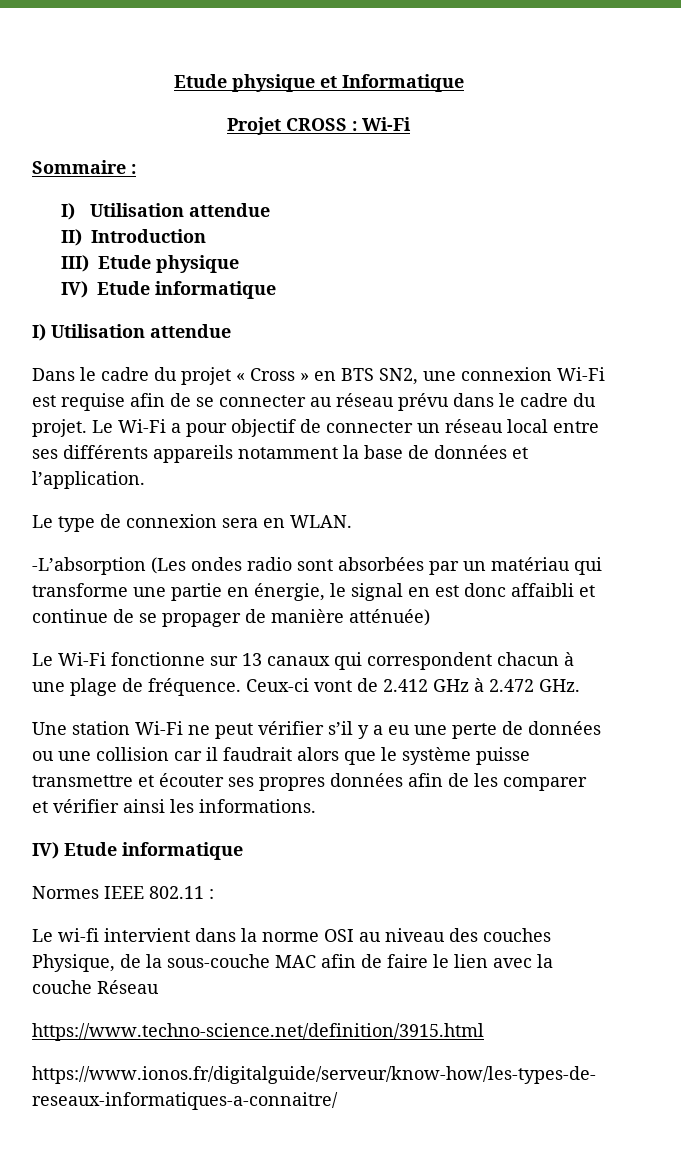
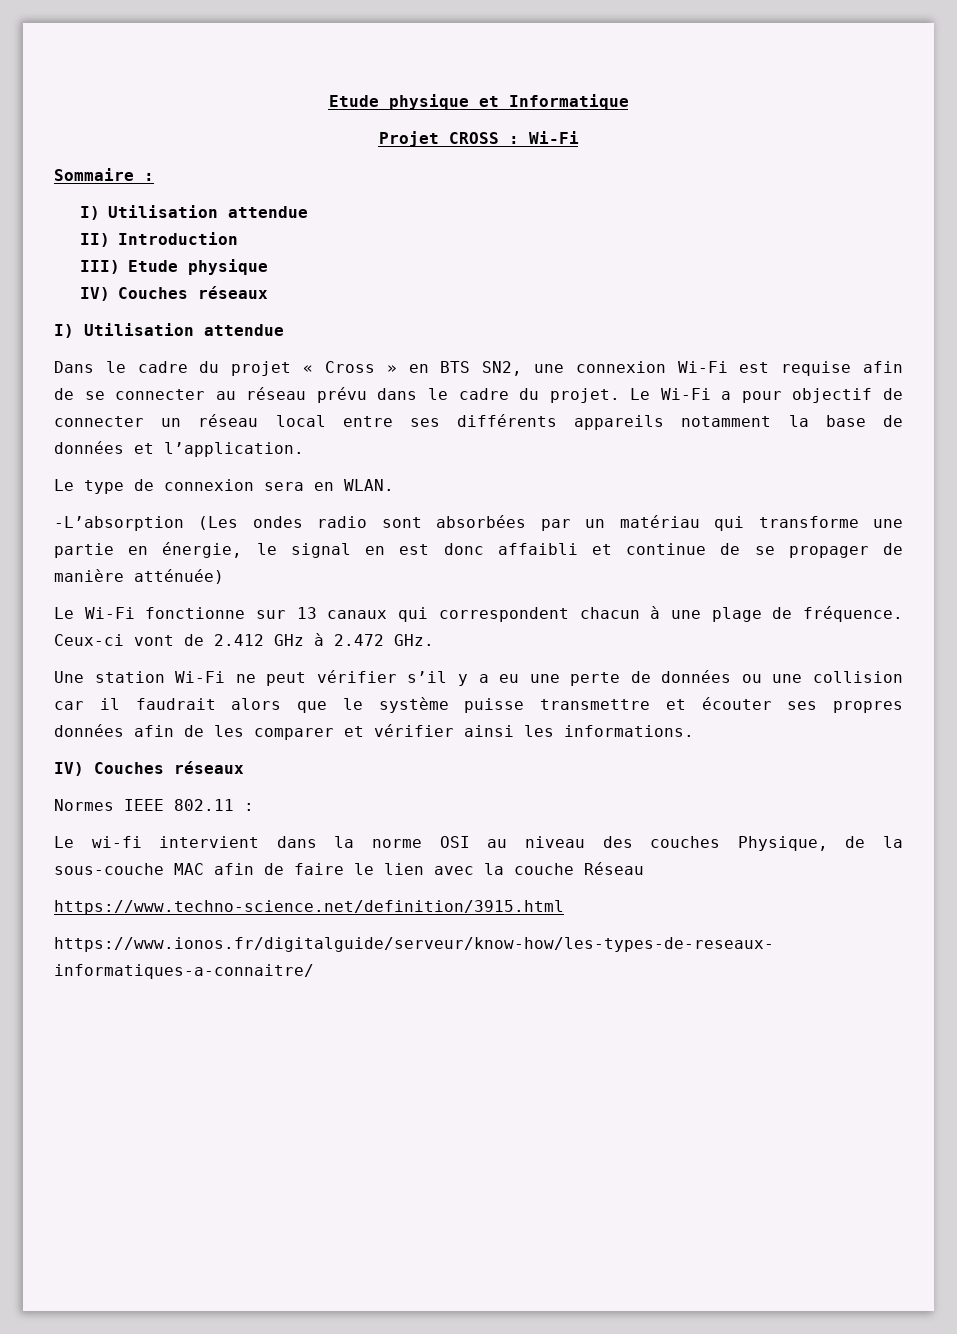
[97,281,277,299] Etude informatique -> [118,286,269,299] Couches réseaux
[64,842,243,860] Etude informatique -> [94,761,244,774] Couches réseaux

